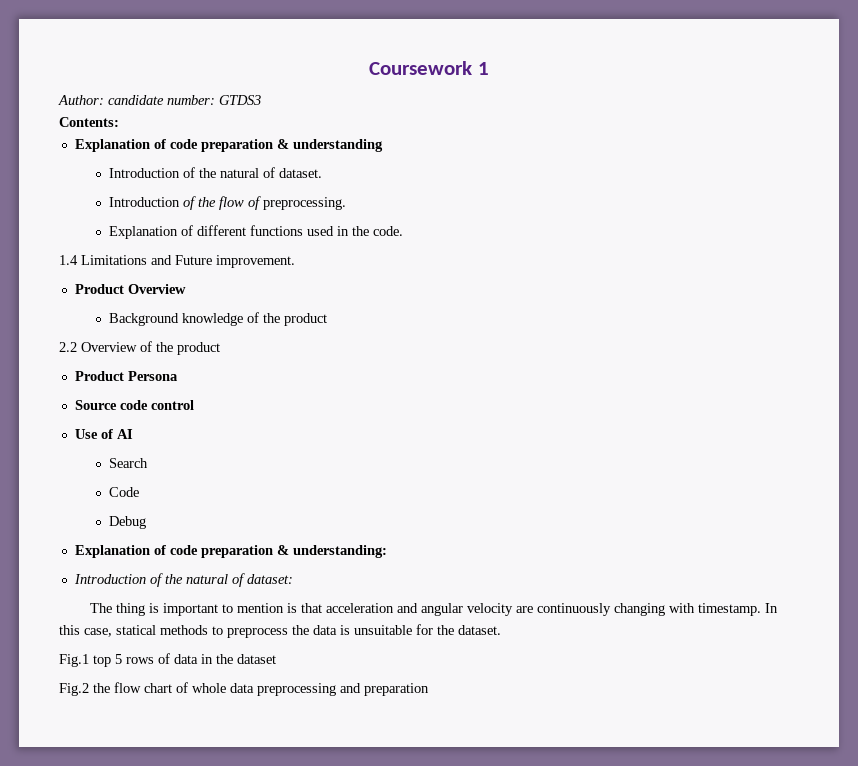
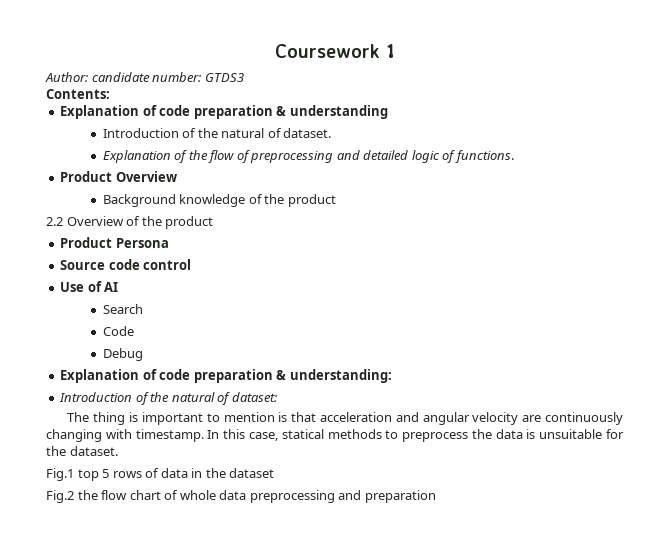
[109,197,181,207] Introduction -> [102,150,171,163] Explanation
[263,197,347,210] [109,225,404,239] [59,255,295,268] preprocessing. // Explanation of different functions used in the code. // 1.4 Limitations and Future improvement. -> [250,150,514,163] preprocessing and detailed logic of functions.

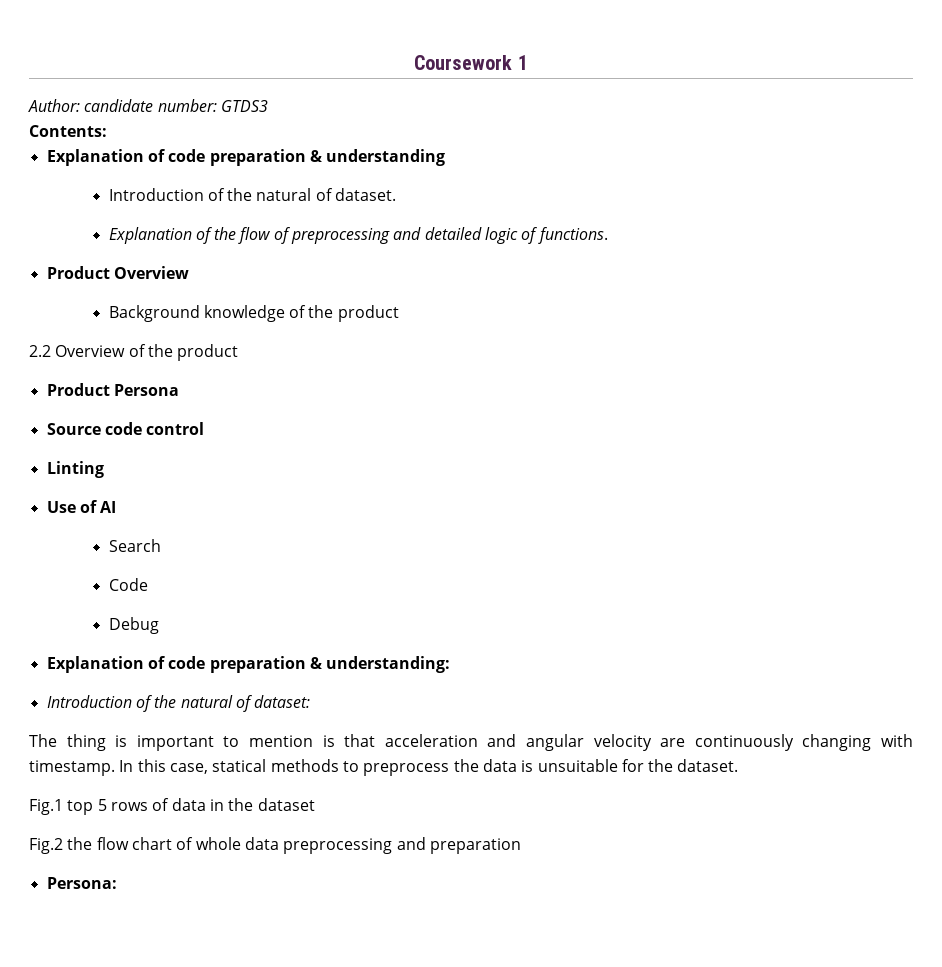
(192, 264) none -> [46,461,104,478] // Linting
(436, 496) none -> [46,877,117,889] // Persona:

